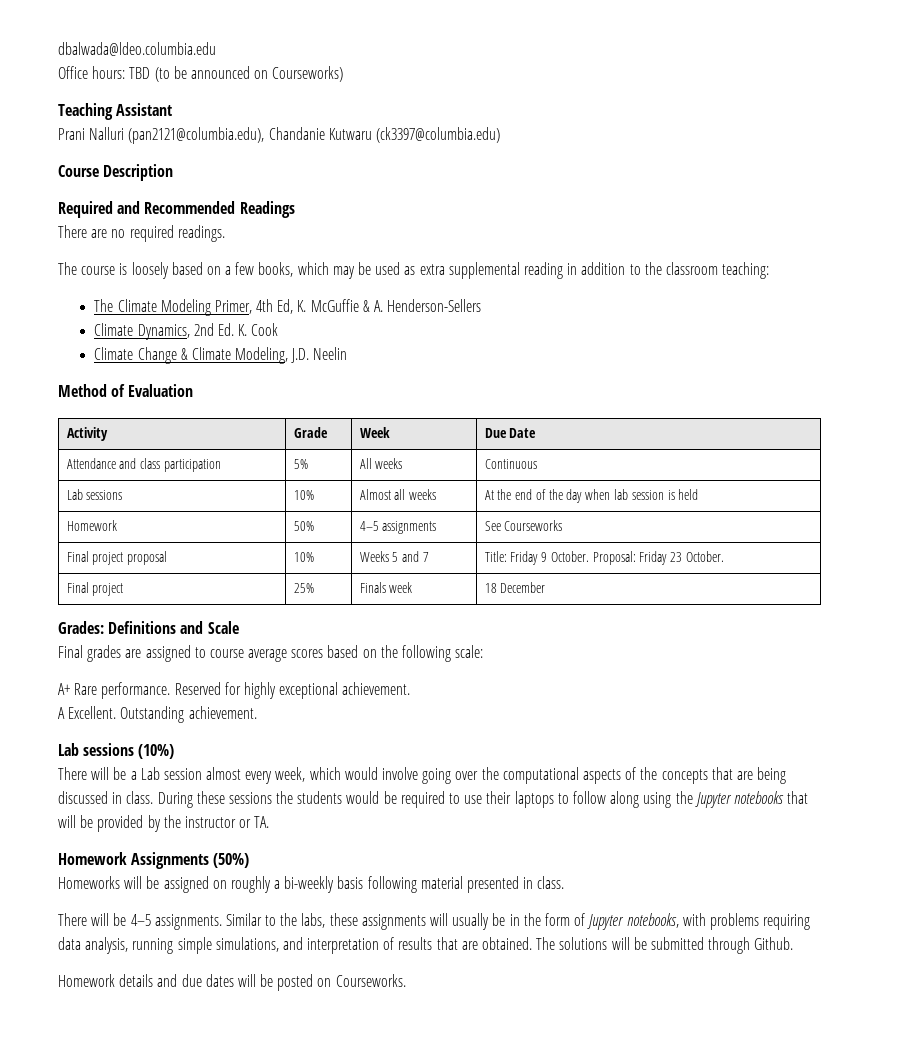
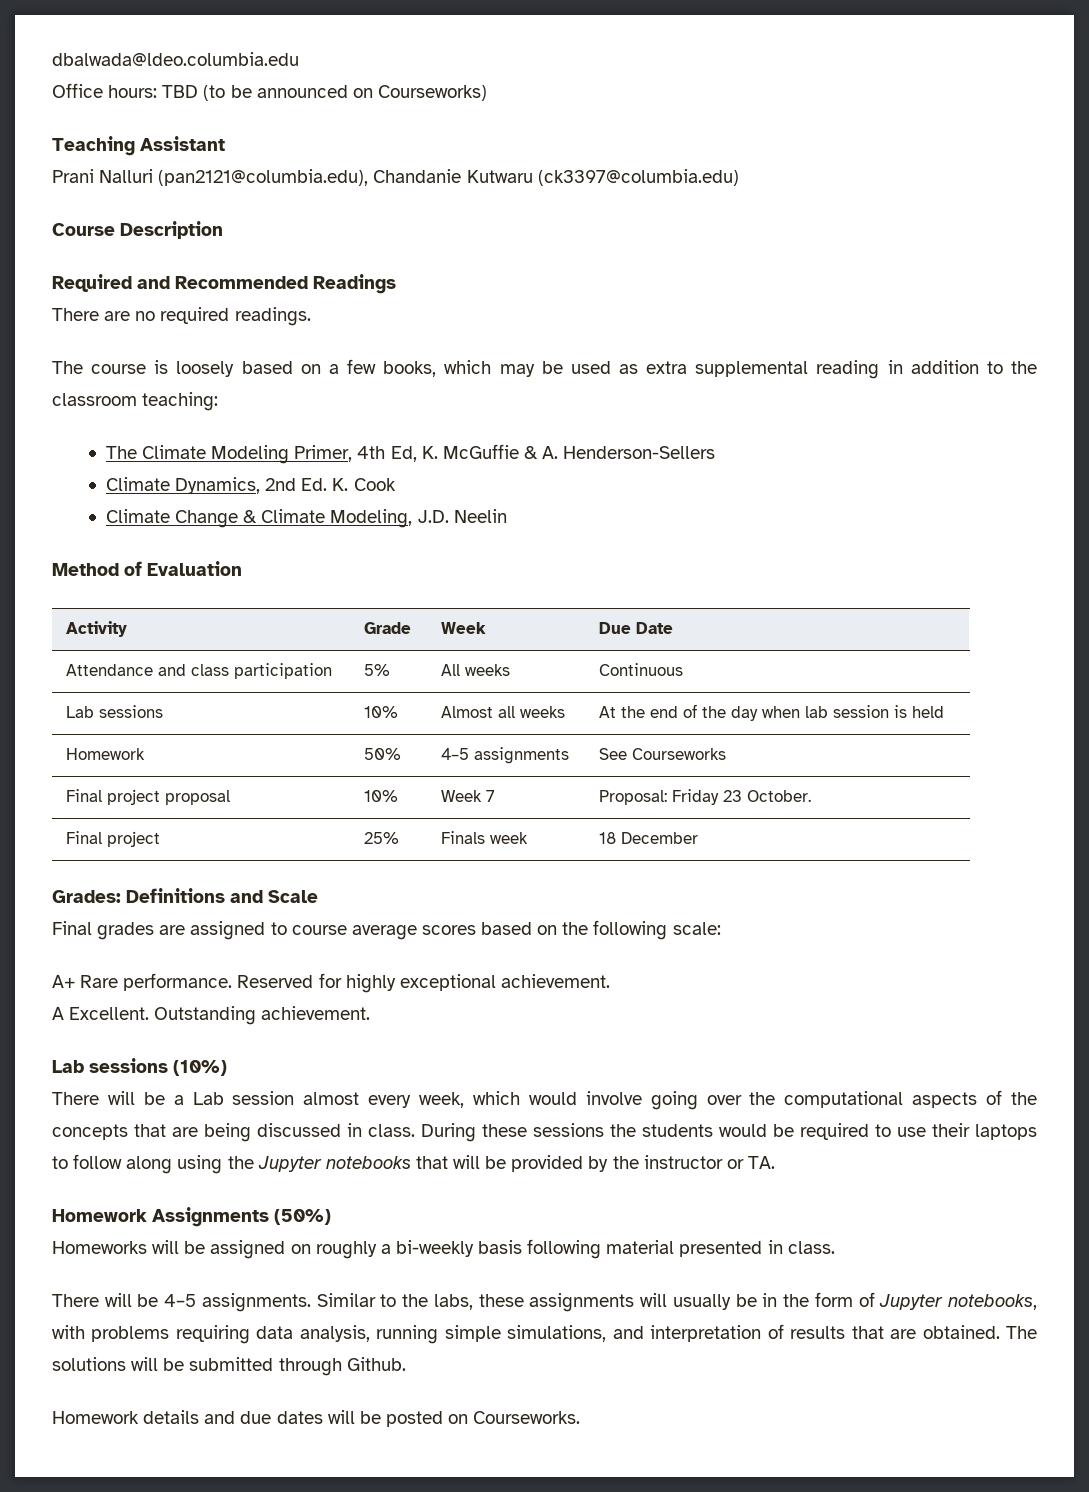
[359,551,429,562] [484,551,589,565] Weeks 5 and 7 | Title: Friday 9 October. -> [441,790,496,802] Week 7 |

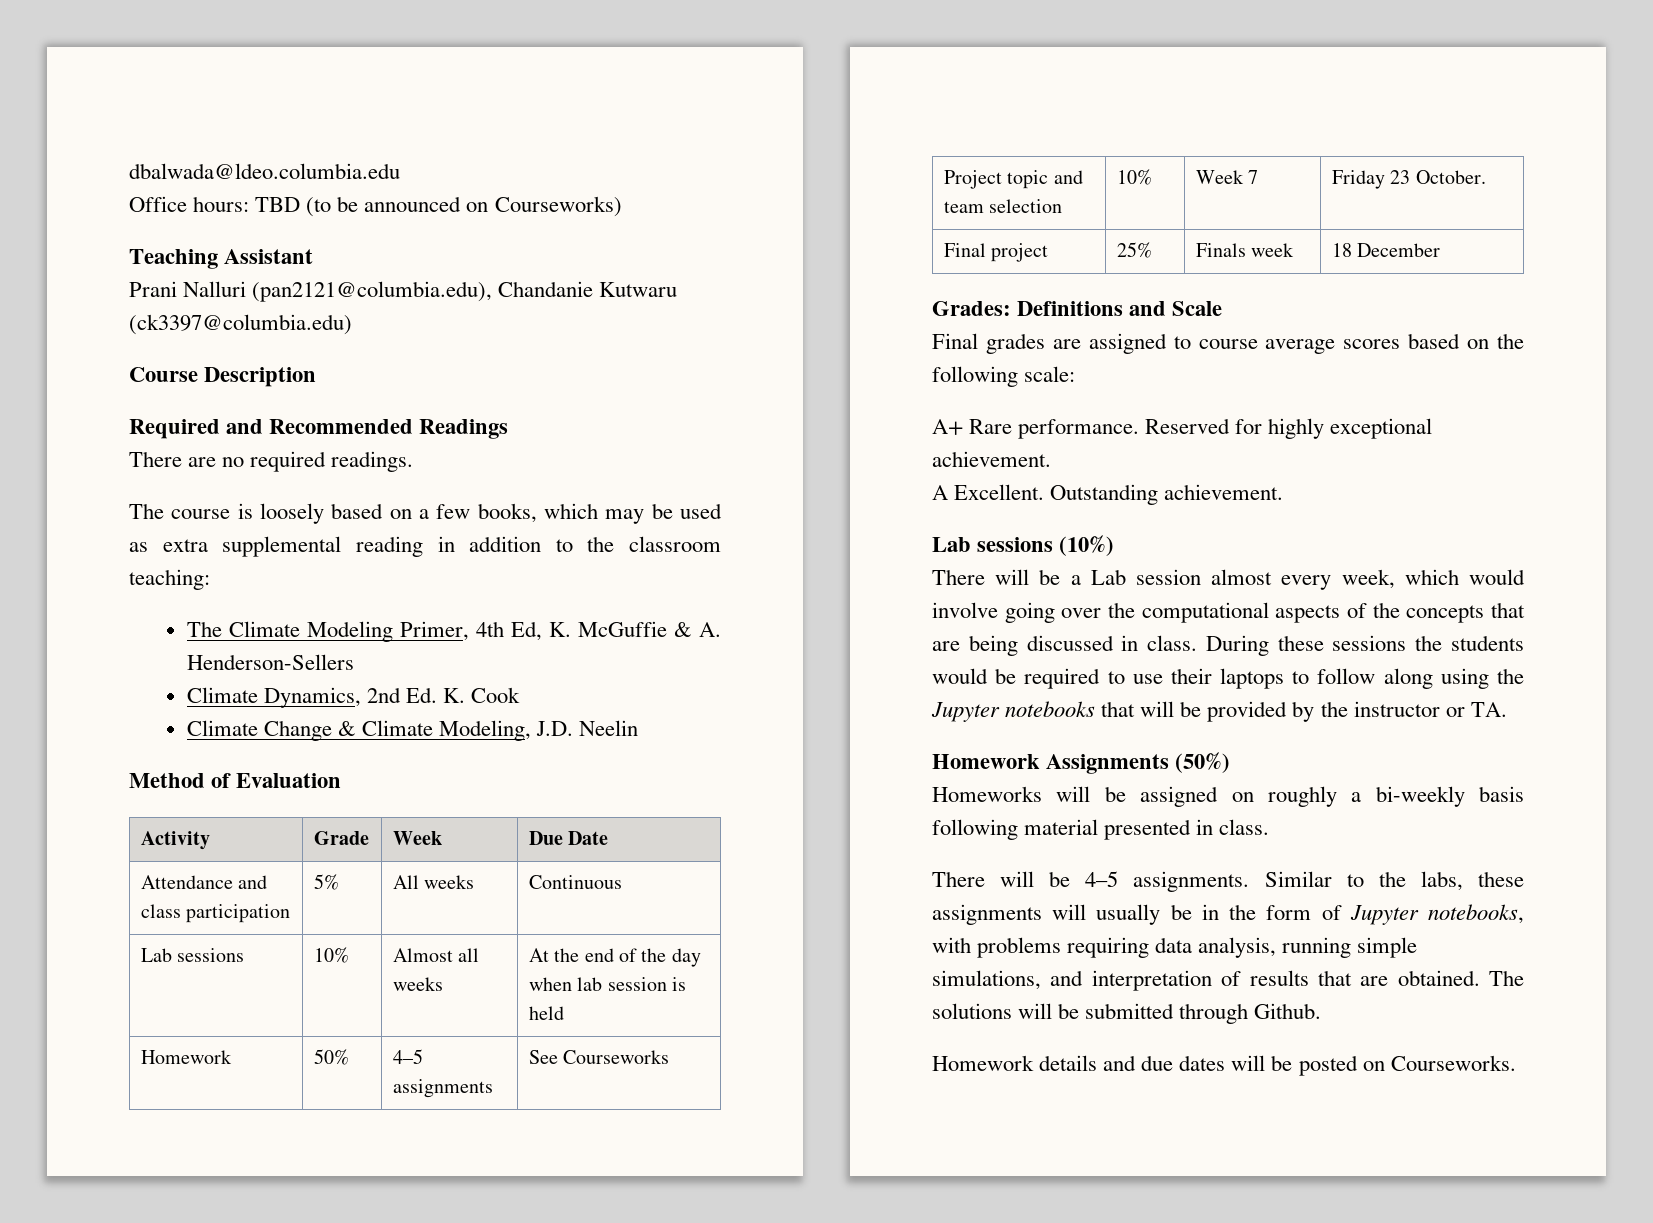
[66,789,231,805] Final project proposal -> [943,170,1083,189] [943,199,1063,213] Project topic and team selection
[599,790,668,805] Proposal: -> (1259, 177) none

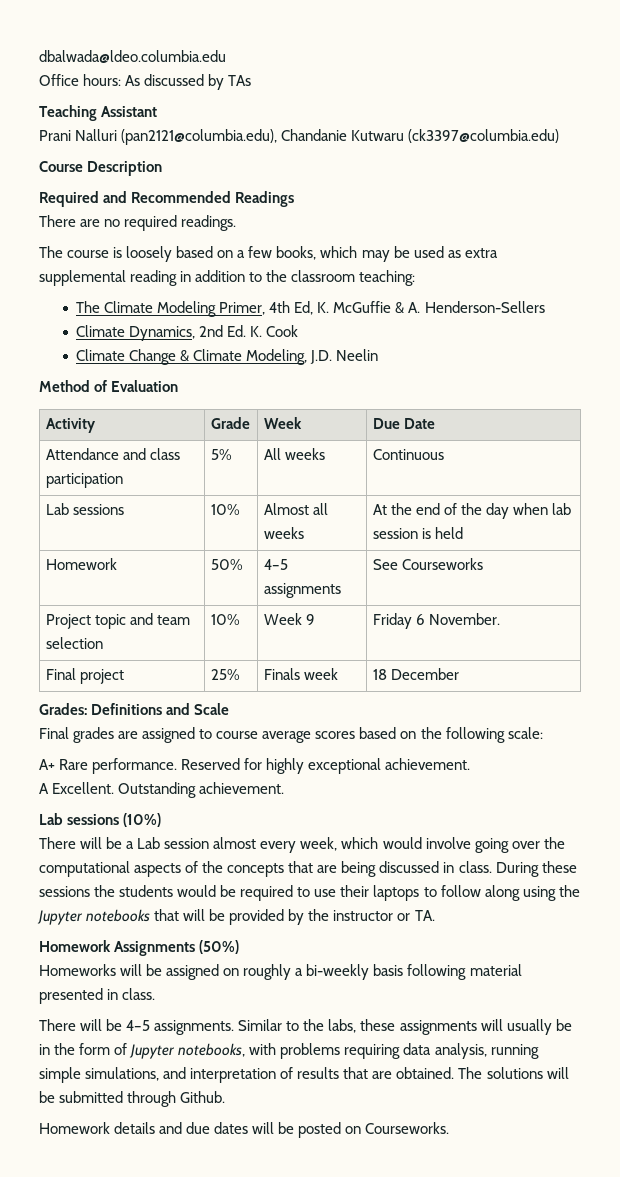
[255,196,622,217] TBD (to be announced on Courseworks) -> [125,74,252,90] As discussed by TAs
[1248,170,1259,184] 7 -> [305,614,315,625] 9
[1390,170,1486,184] 23 October. -> [415,613,500,625] 6 November.

